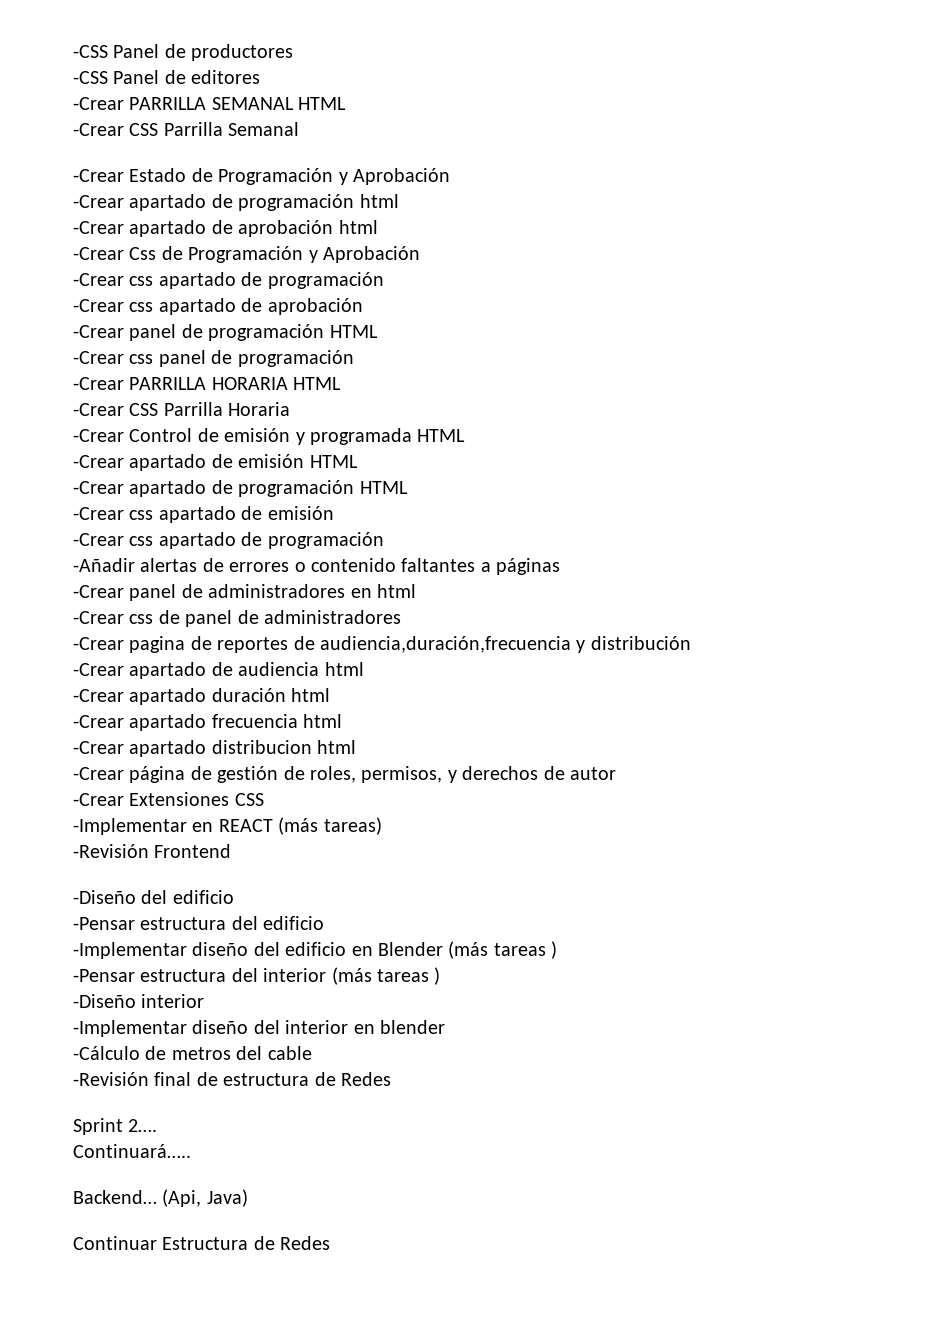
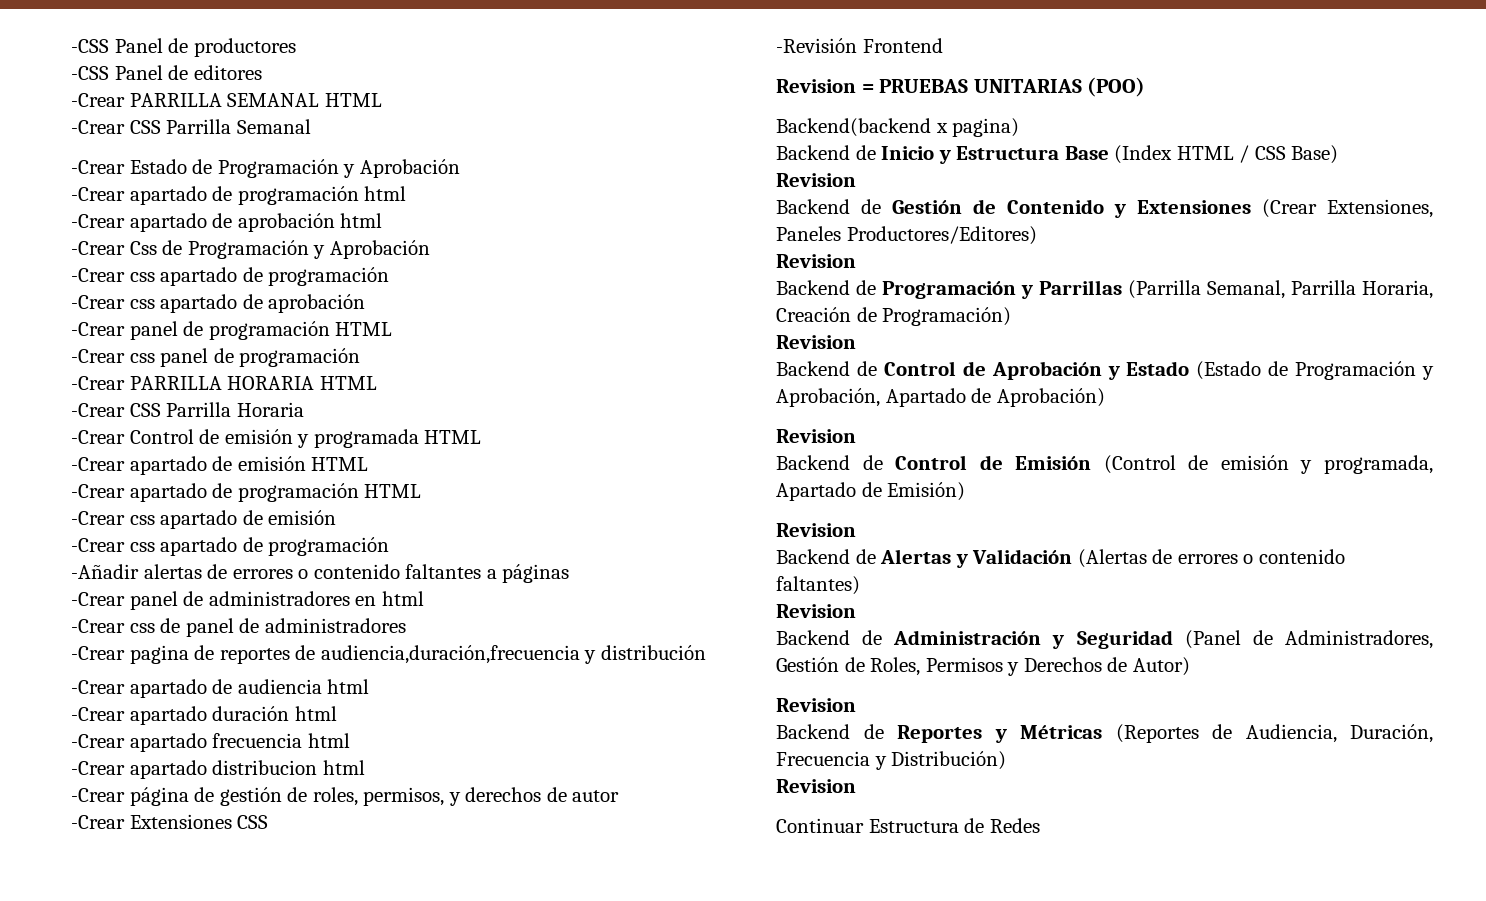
[73,817,382,835] [73,844,232,858] [73,890,234,904] [73,916,325,930] [73,941,558,959] [73,967,441,985] [73,994,205,1008] [73,1020,445,1037] [73,1046,312,1060] [73,1072,391,1086] [73,1118,158,1135] [73,1144,191,1158] [73,1189,248,1207] -Implementar en REACT (más tareas) // -Revisión Frontend // -Diseño del edificio // -Pensar estructura del edificio // -Implementar diseño del edificio en Blender (más tareas ) // -Pensar estructura del interior (más tareas ) // -Diseño interior // -Implementar diseño del interior en blender // -Cálculo de metros del cable // -Revisión final de estructura de Redes // Sprint 2…. // Continuará….. // Backend… (Api, Java) -> [776,38,943,53] [776,77,1146,97] [776,118,1020,137] [776,145,1339,164] [776,173,856,187] [776,199,1433,218] [776,226,1037,245] [776,254,856,268] [776,280,1433,299] [776,307,1012,326] [776,335,856,349] [776,361,1434,380] [776,388,1105,407] [776,429,856,443] [776,455,1433,474] [776,482,966,501] [776,523,856,537] [776,549,1345,568] [776,576,860,595] [776,604,856,618] [776,630,1433,649] [776,657,1190,676] [776,698,856,712] [776,724,1433,743] [776,751,1007,770] [776,779,856,793] -Revisión Frontend // Revision = PRUEBAS UNITARIAS (POO) // Backend(backend x pagina) // Backend de Inicio y Estructura Base (Index HTML / CSS Base) // Revision // Backend de Gestión de Contenido y Extensiones (Crear Extensiones, Paneles Productores/Editores) // Revision // Backend de Programación y Parrillas (Parrilla Semanal, Parrilla Horaria, Creación de Programación) // Revision // Backend de Control de Aprobación y Estado (Estado de Programación y Aprobación, Apartado de Aprobación) // Revision // Backend de Control de Emisión (Control de emisión y programada, Apartado de Emisión) // Revision // Backend de Alertas y Validación (Alertas de errores o contenido faltantes) // Revision // Backend de Administración y Seguridad (Panel de Administradores, Gestión de Roles, Permisos y Derechos de Autor) // Revision // Backend de Reportes y Métricas (Reportes de Audiencia, Duración, Frecuencia y Distribución) // Revision

